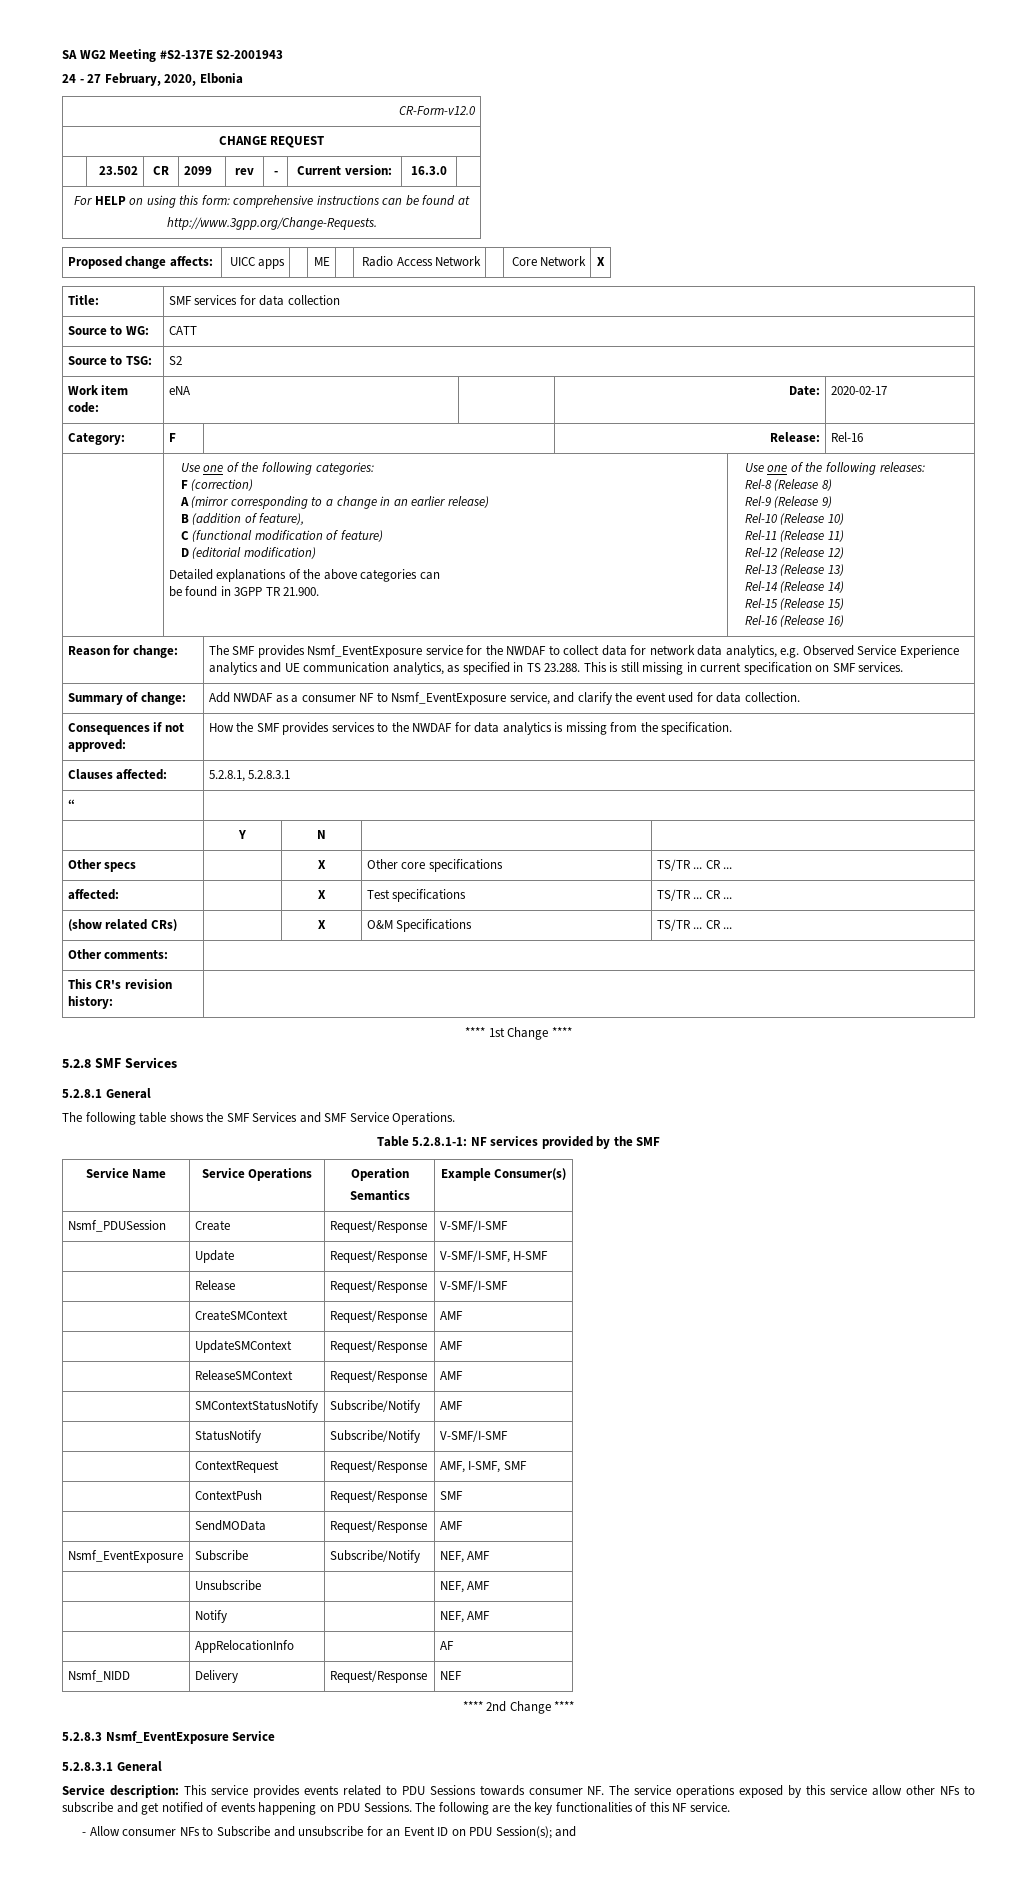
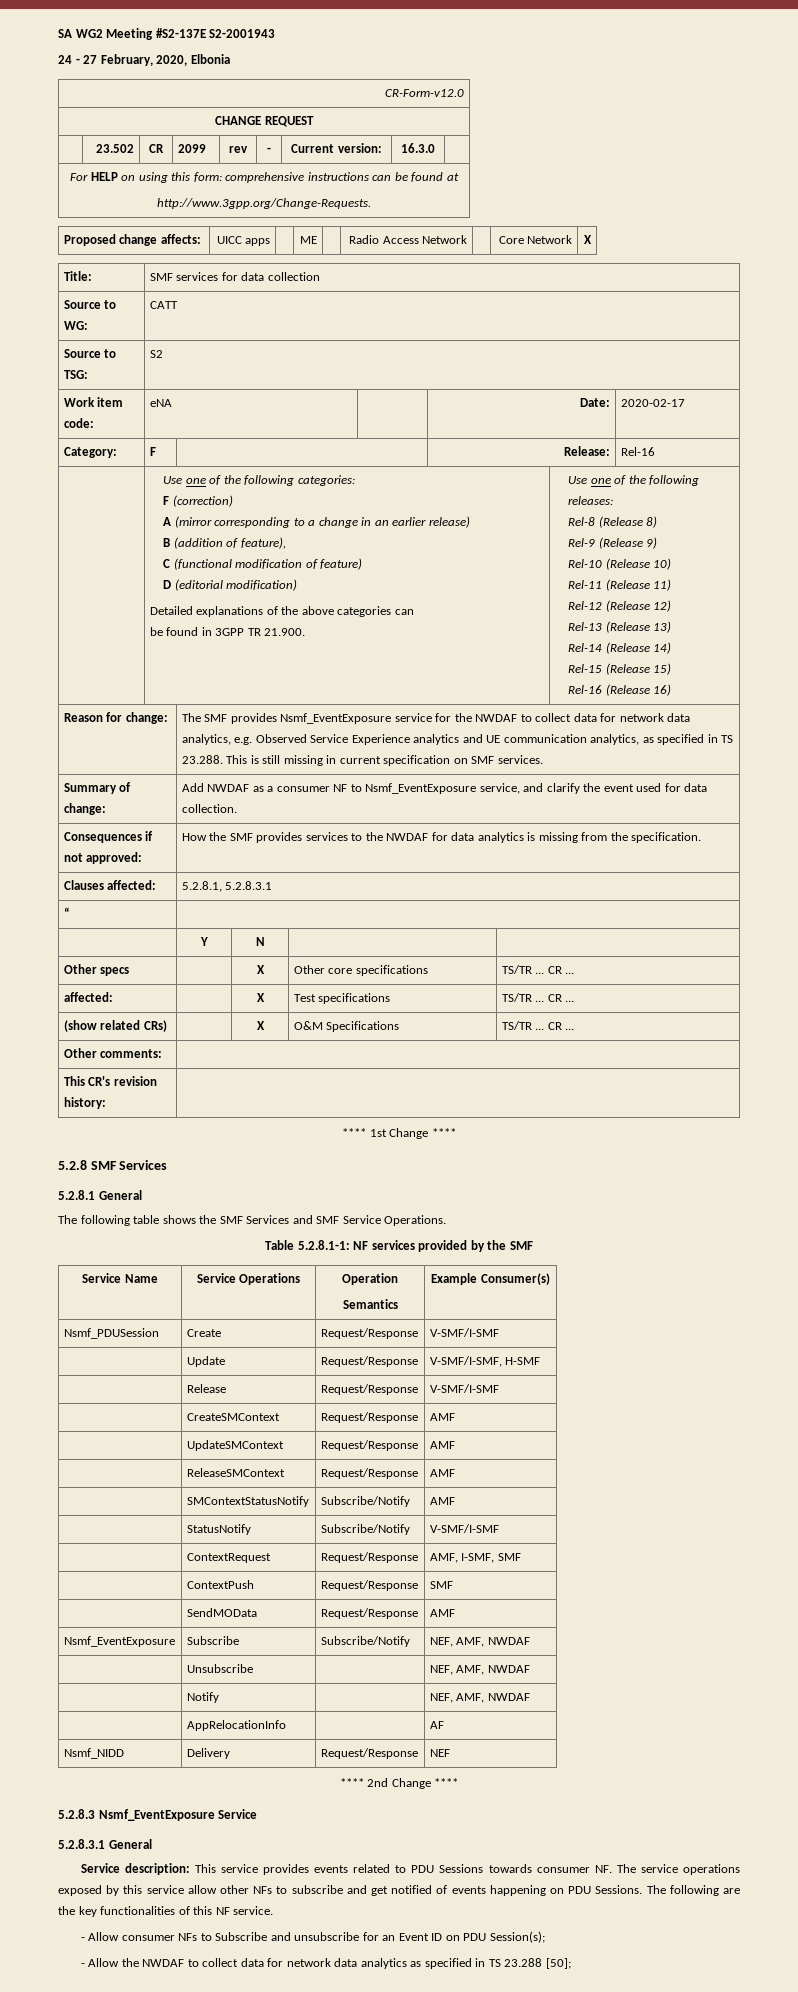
[467,1551,491,1560] AMF -> [456,1637,530,1647] AMF, NWDAF
[467,1581,491,1590] AMF -> [456,1665,530,1675] AMF, NWDAF
[467,1611,491,1620] AMF -> [456,1693,530,1703] AMF, NWDAF
[555,1826,577,1837] and -> [80,1958,571,1969] // - Allow the NWDAF to collect data for network data analytics as specified in TS 23.288 [50];

